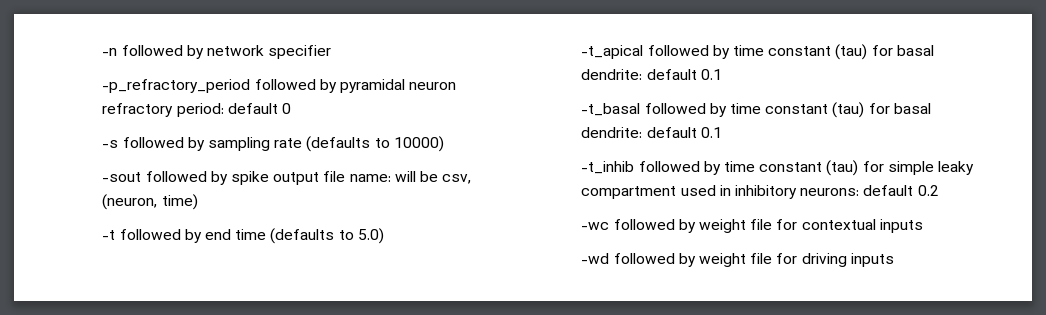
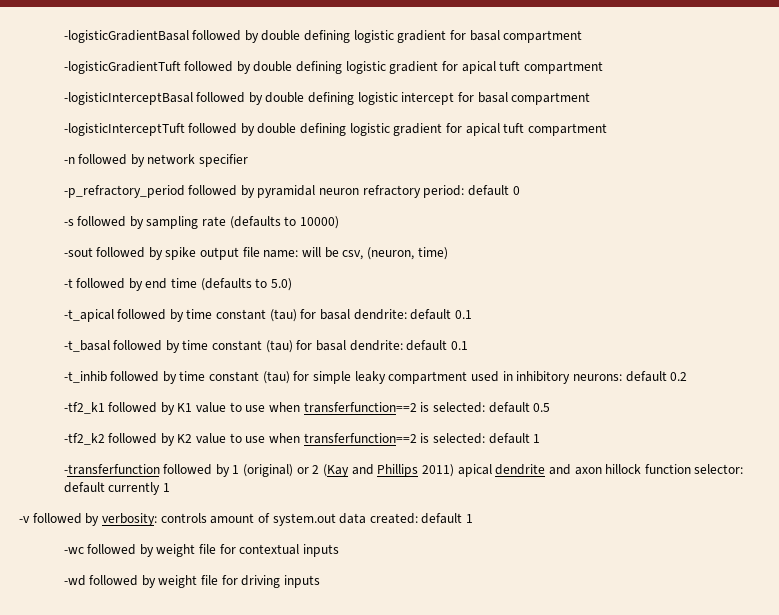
(102, 52) none -> [63,30,583,43] [63,61,603,74] [63,92,591,105] [63,123,607,136] -logisticGradientBasal followed by double defining logistic gradient for basal compartment // -logisticGradientTuft followed by double defining logistic gradient for apical tuft compartment // -logisticInterceptBasal followed by double defining logistic intercept for basal compartment // -logisticInterceptTuft followed by double defining logistic gradient for apical tuft compartment //
(939, 190) none -> [63,402,551,415] [63,433,541,446] [63,464,744,477] [63,482,170,495] [19,513,474,526] // -tf2_k1 followed by K1 value to use when transferfunction==2 is selected: default 0.5 // -tf2_k2 followed by K2 value to use when transferfunction==2 is selected: default 1 // -transferfunction followed by 1 (original) or 2 (Kay and Phillips 2011) apical dendrite and axon hillock function selector: default currently 1 // -v followed by verbosity: controls amount of system.out data created: default 1

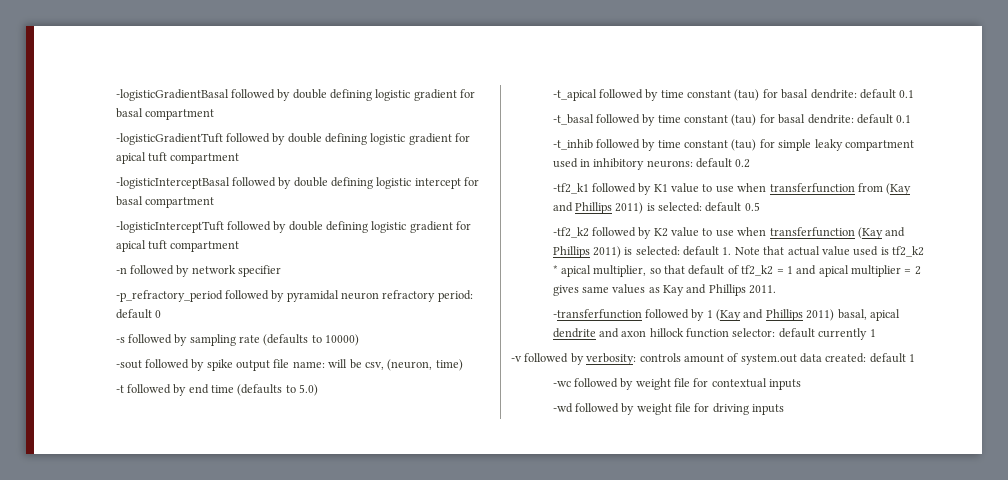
[303,402,417,413] transferfunction==2 -> [769,183,912,195] [552,202,644,214] transferfunction from (Kay and Phillips 2011)
[303,433,541,444] transferfunction==2 is selected: default 1 -> [769,227,906,239] [552,246,925,258] [552,265,921,277] [552,284,777,296] transferfunction (Kay and Phillips 2011) is selected: default 1. Note that actual value used is tf2_k2 * apical multiplier, so that default of tf2_k2 = 1 and apical multiplier = 2 gives same values as Kay and Phillips 2011.
[243,464,454,477] (original) or 2 (Kay and Phillips 2011) -> [716,309,867,321] (Kay and Phillips 2011) basal,

